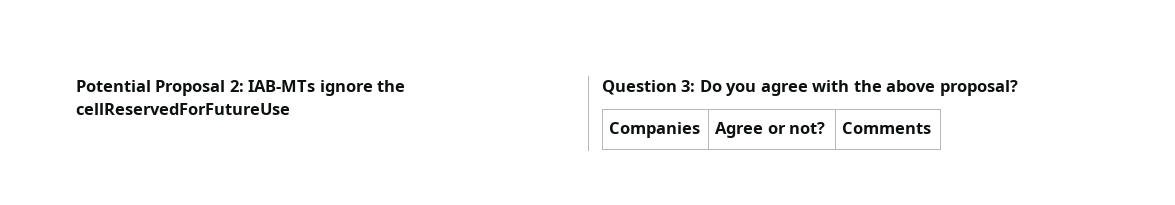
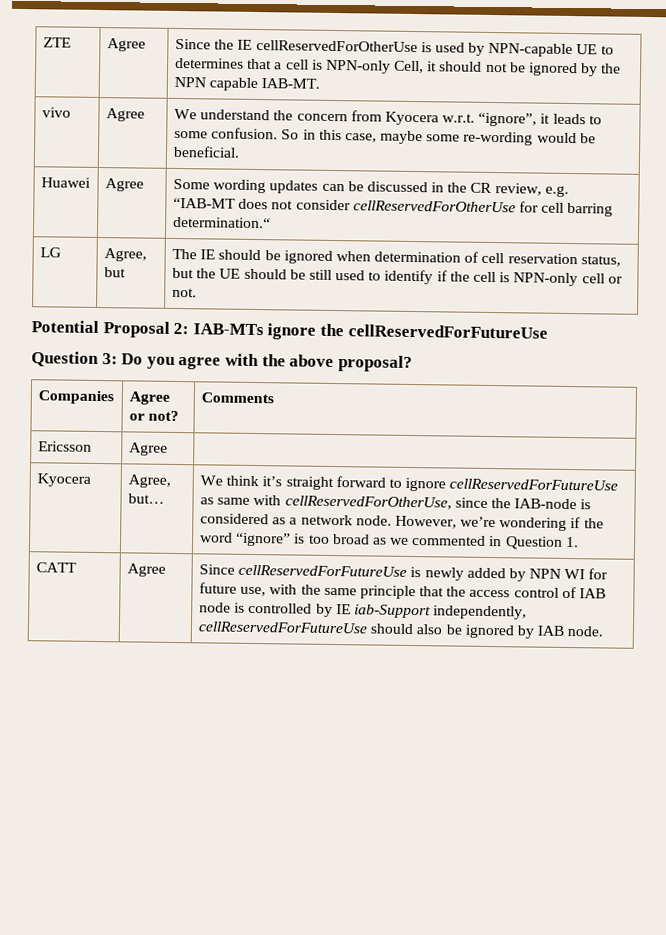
(76, 86) none -> [42,37,71,48] [106,38,146,52] [174,38,614,58] [174,57,622,77] [173,76,321,92] [41,107,71,118] [105,108,145,122] [173,108,602,127] [173,127,596,146] [172,145,240,158] [40,177,91,188] [104,178,144,192] [172,178,569,197] [172,197,614,217] [172,216,271,229] [39,247,61,258] [103,248,147,262] [103,267,126,278] [171,248,621,267] [171,267,623,287] [171,287,197,298] ZTE | Agree | Since the IE cellReservedForOtherUse is used by NPN-capable UE to determines that a cell is NPN-only Cell, it should not be ignored by the NPN capable IAB-MT. // vivo | Agree | We understand the concern from Kyocera w.r.t. “ignore”, it leads to some confusion. So in this case, maybe some re-wording would be beneficial. // Huawei | Agree | Some wording updates can be discussed in the CR review, e.g. “IAB-MT does not consider cellReservedForOtherUse for cell barring determination.“ // LG | Agree, but | The IE should be ignored when determination of cell reservation status, but the UE should be still used to identify if the cell is NPN-only cell or not. //
(932, 128) none -> [37,441,92,452] [128,442,168,456] [36,473,91,487] [127,474,171,488] [127,493,165,504] [199,475,619,492] [199,494,592,510] [199,513,604,531] [199,532,579,550] [35,562,77,573] [126,563,166,577] [198,564,609,582] [198,582,606,600] [198,602,528,620] [197,621,604,639] // Ericsson | Agree | // Kyocera | Agree, but… | We think it’s straight forward to ignore cellReservedForFutureUse as same with cellReservedForOtherUse, since the IAB-node is considered as a network node. However, we’re wondering if the word “ignore” is too broad as we commented in Question 1. // CATT | Agree | Since cellReservedForFutureUse is newly added by NPN WI for future use, with the same principle that the access control of IAB node is controlled by IE iab-Support independently, cellReservedForFutureUse should also be ignored by IAB node.

